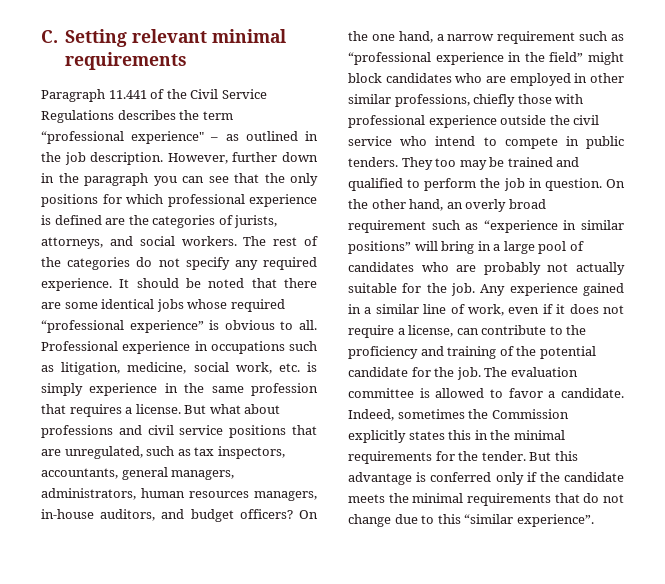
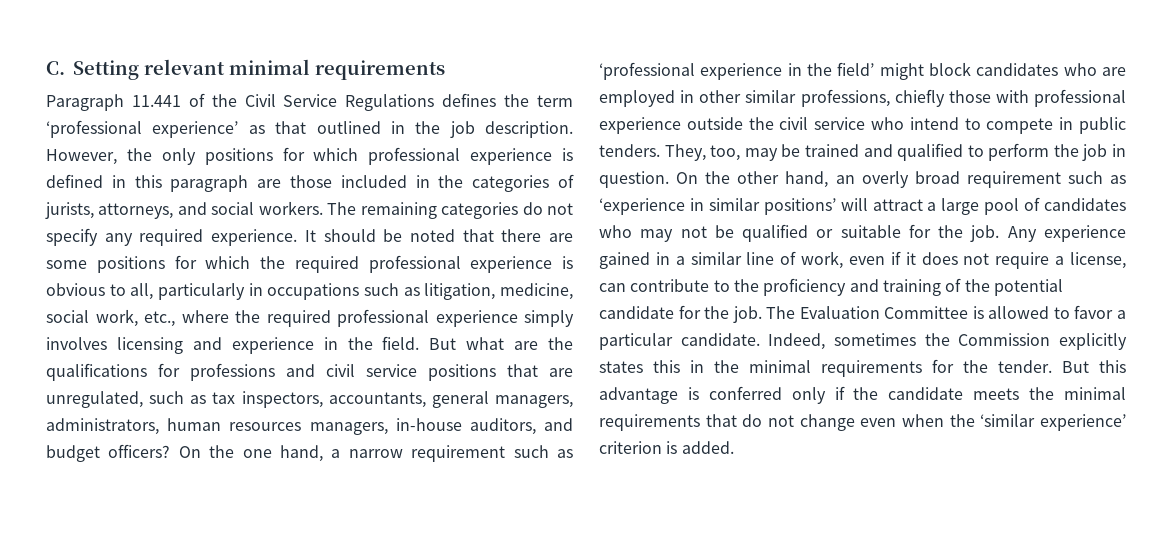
[117,110,176,120] describes -> [442,93,497,107] defines
[41,131,239,144] “professional experience" – as -> [46,120,307,138] ‘professional experience’ as that
[232,152,318,162] [41,173,259,186] further down in the paragraph you can see that -> (117, 157) none
[105,218,126,225] are -> [111,175,430,192] in this paragraph are those included in
[273,236,318,246] [41,257,61,267] rest of the -> [360,202,437,219] remaining
[101,299,285,312] [41,320,317,333] [41,341,191,354] identical jobs whose required “professional experience” is obvious to all. Professional experience -> [96,255,573,273] [46,283,245,300] positions for which the required professional experience is obvious to all, particularly
[278,362,317,372] [41,383,318,396] [41,404,281,417] etc. is simply experience in the same profession that requires a license. But what about -> [144,309,574,327] [46,336,573,354] [46,363,180,381] etc., where the required professional experience simply involves licensing and experience in the field. But what are the qualifications for
[348,52,584,65] “professional experience in the field” -> [599,62,875,80] ‘professional experience in the field’
[401,157,457,170] They too -> [664,144,741,161] They, too,
[483,220,558,233] “experience -> [599,198,685,215] ‘experience
[348,241,491,254] positions” will bring in -> [763,198,923,215] positions’ will attract
[456,262,625,275] are probably not actually -> [640,224,834,242] may not be qualified or
[510,367,578,377] [348,388,414,398] evaluation committee -> [799,306,969,319] Evaluation Committee
(556, 394) none -> [599,333,673,350] particular
[394,514,594,527] due to this “similar experience”. -> [860,414,1126,431] [599,441,734,454] even when the ‘similar experience’ criterion is added.

